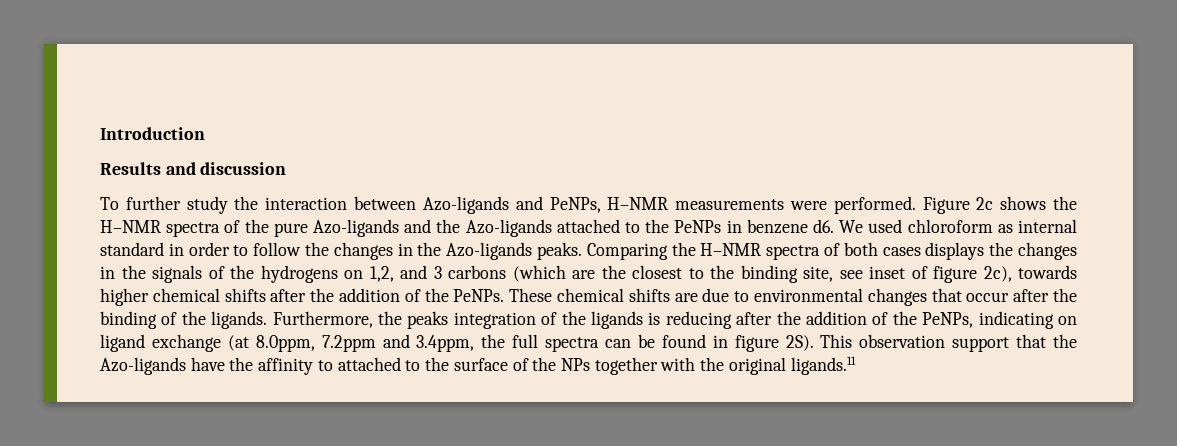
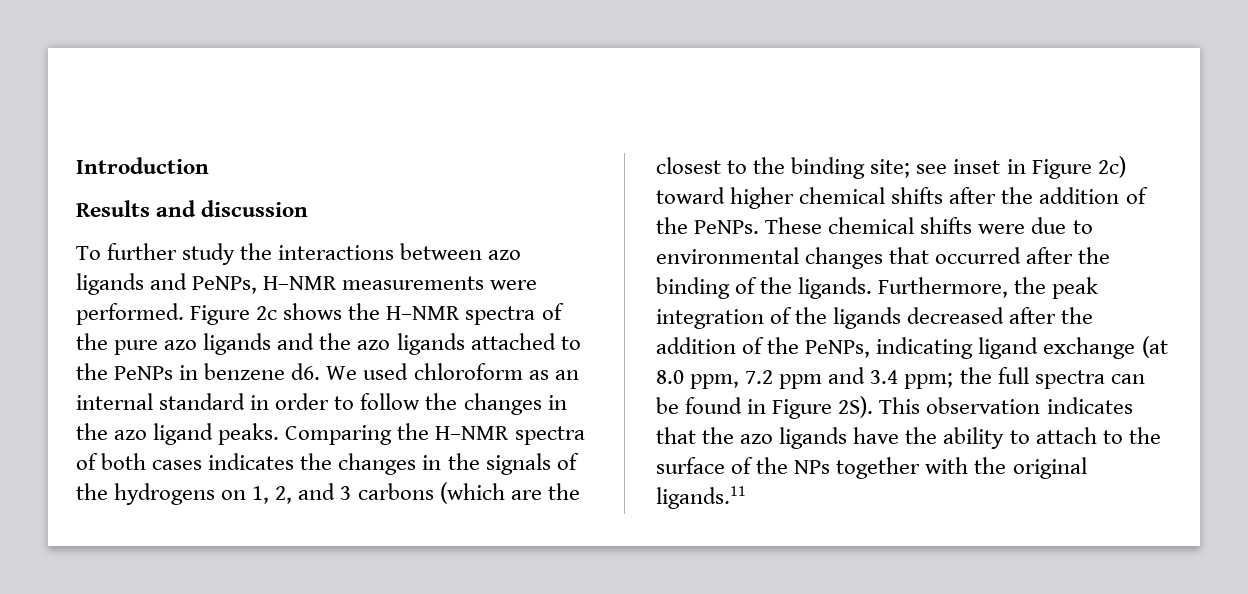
[265,196,509,214] interaction between Azo-ligands -> [278,243,522,260] [76,273,144,295] interactions between azo ligands
[313,219,552,237] Azo-ligands and the Azo-ligands -> [164,333,465,355] azo ligands and the azo ligands
(1013, 228) none -> [554,370,579,380] an
[446,242,533,260] Azo-ligands -> [114,423,214,445] azo ligand
[925,242,985,260] displays -> [208,453,295,470] indicates
[369,266,394,282] 1,2, -> [252,486,293,504] 1, 2,
[803,266,833,282] site, -> [870,159,911,178] site;
[911,265,1077,283] of figure 2c), towards -> [1006,156,1126,179] [656,187,725,204] in Figure 2c) toward
[674,293,698,302] are -> [978,224,1026,234] were
[966,292,1010,302] occur -> [935,247,1022,264] occurred
[407,311,449,329] peaks -> [1052,277,1099,299] peak
[648,311,732,329] is reducing -> [907,307,1005,324] decreased
[1057,316,1077,325] on -> (974, 348) none
[255,334,475,352] 8.0ppm, 7.2ppm and 3.4ppm, -> [656,367,954,389] 8.0 ppm, 7.2 ppm and 3.4 ppm;
[734,335,779,352] figure -> [772,399,833,419] Figure
[952,337,1010,352] support -> [1046,397,1133,414] indicates
[100,357,401,375] Azo-ligands have the affinity to attached -> [740,427,1097,449] azo ligands have the ability to attach

